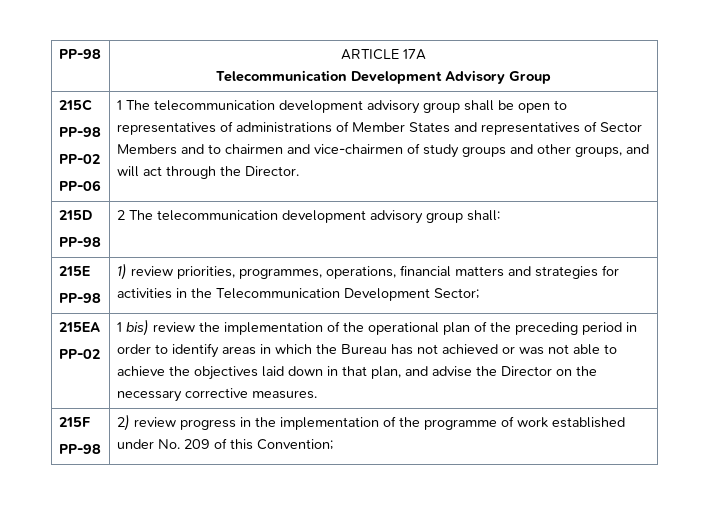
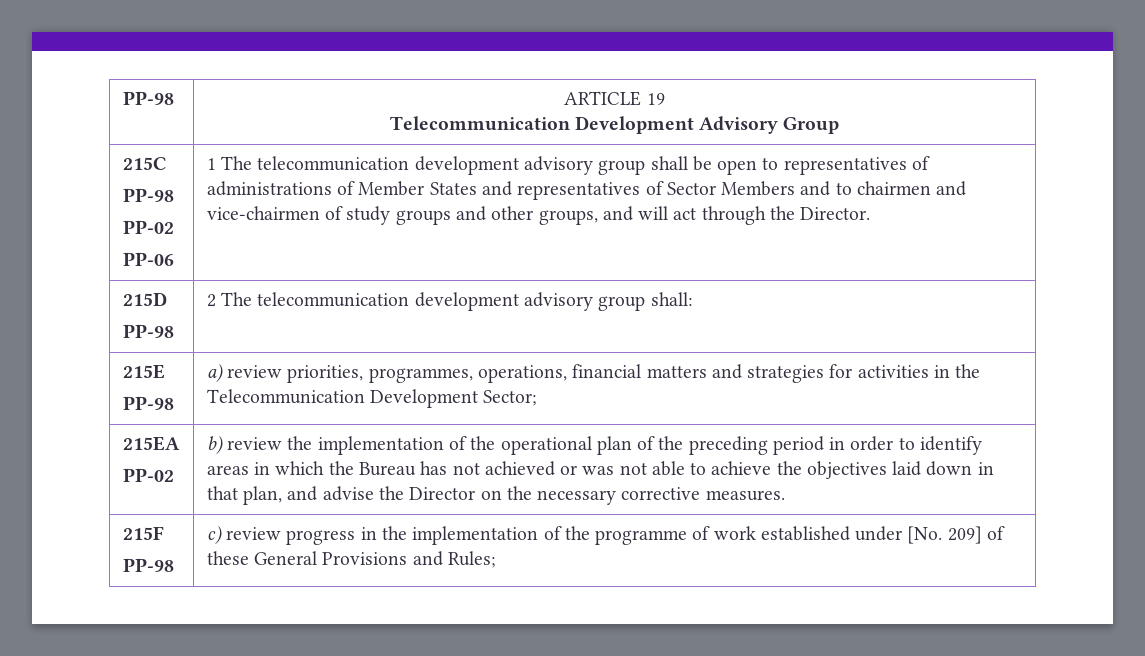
[403,49,426,60] 17A -> [646,93,665,105] 19
[116,263,127,280] 1) -> [206,364,223,382] a)
[116,319,149,336] 1 bis) -> [206,436,223,454] b)
[116,414,130,431] 2) -> [206,526,222,544] c)
[157,438,333,450] No. 209 of this Convention; -> [907,526,1005,544] [206,551,496,568] [No. 209] of these General Provisions and Rules;

